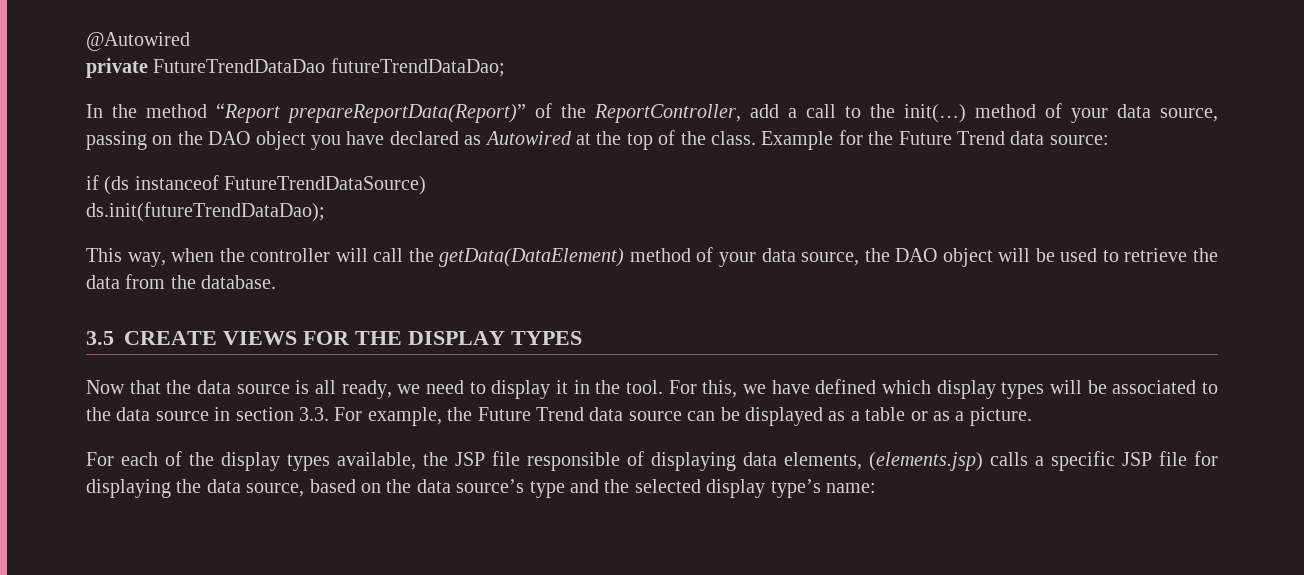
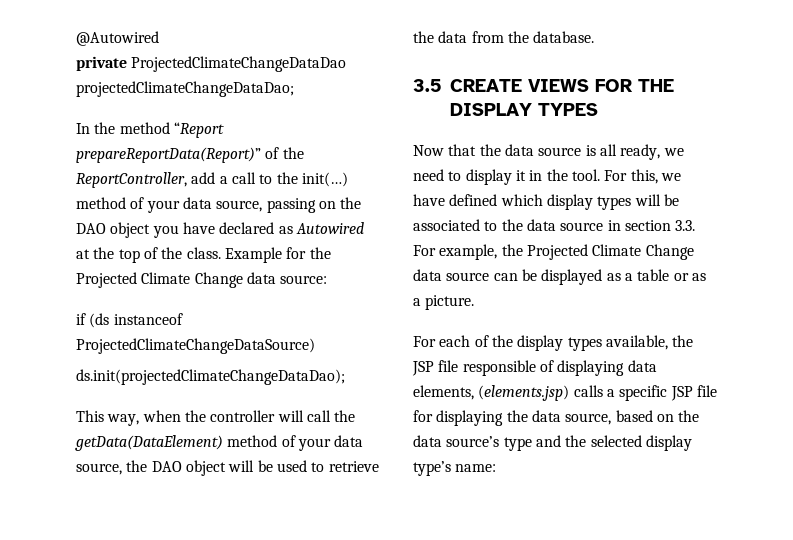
[153,58,505,77] FutureTrendDataDao futureTrendDataDao; -> [131,56,347,72] [76,81,294,97] ProjectedClimateChangeDataDao projectedClimateChangeDataDao;
[898,131,1005,145] Future Trend -> [76,272,243,288] Projected Climate Change
[224,176,427,195] [86,202,325,222] FutureTrendDataSource) // ds.init(futureTrendDataDao); -> [76,338,315,354] [76,369,345,385] ProjectedClimateChangeDataSource) // ds.init(projectedClimateChangeDataDao);
[477,407,584,421] Future Trend -> [526,244,694,260] Projected Climate Change

